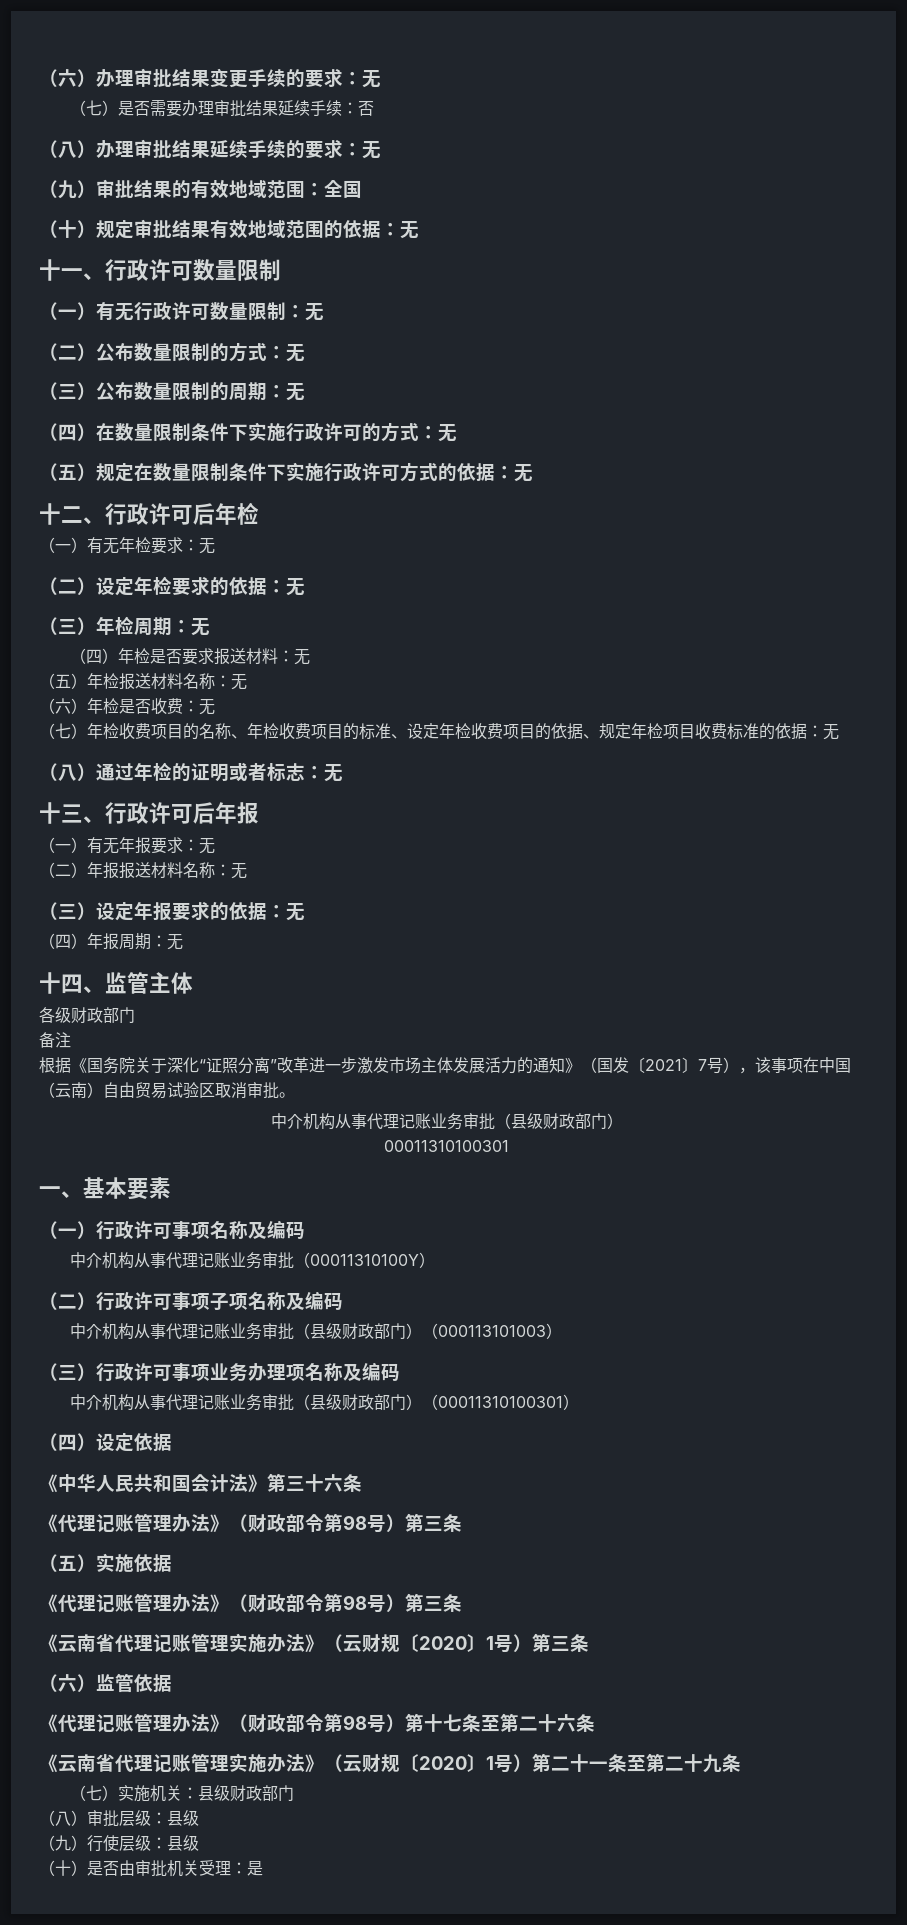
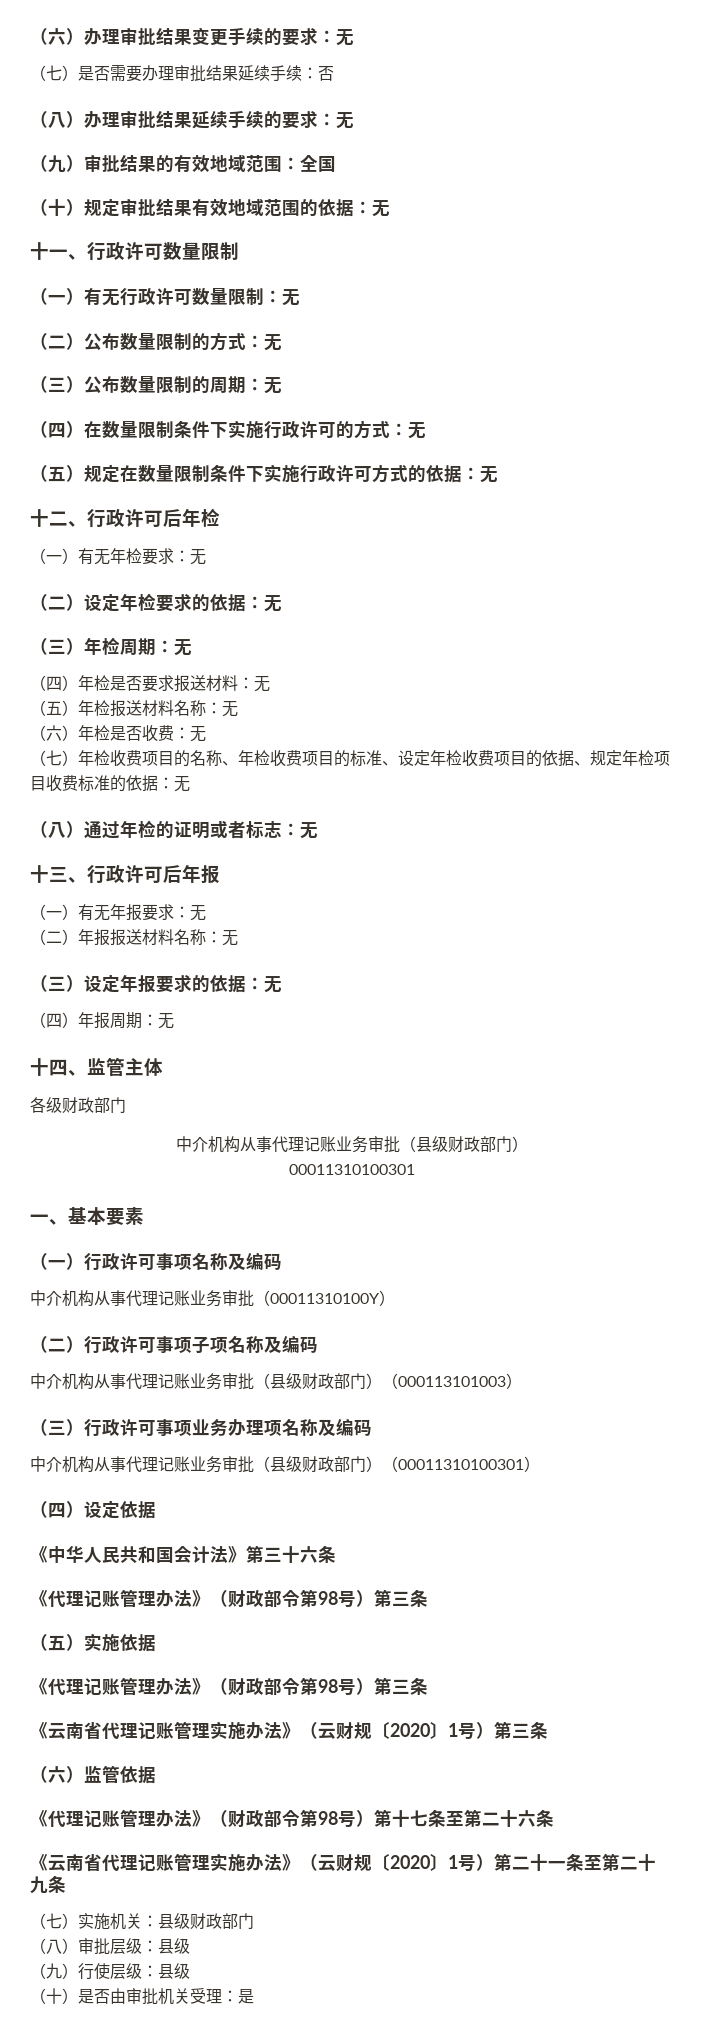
[39,1032,71,1048] [39,1057,851,1074] [39,1082,295,1099] // 备注 // 根据《国务院关于深化“证照分离”改革进一步激发市场主体发展活力的通知》（国发〔2021〕7号），该事项在中国（云南）自由贸易试验区取消审批。 -> (126, 1105) none

